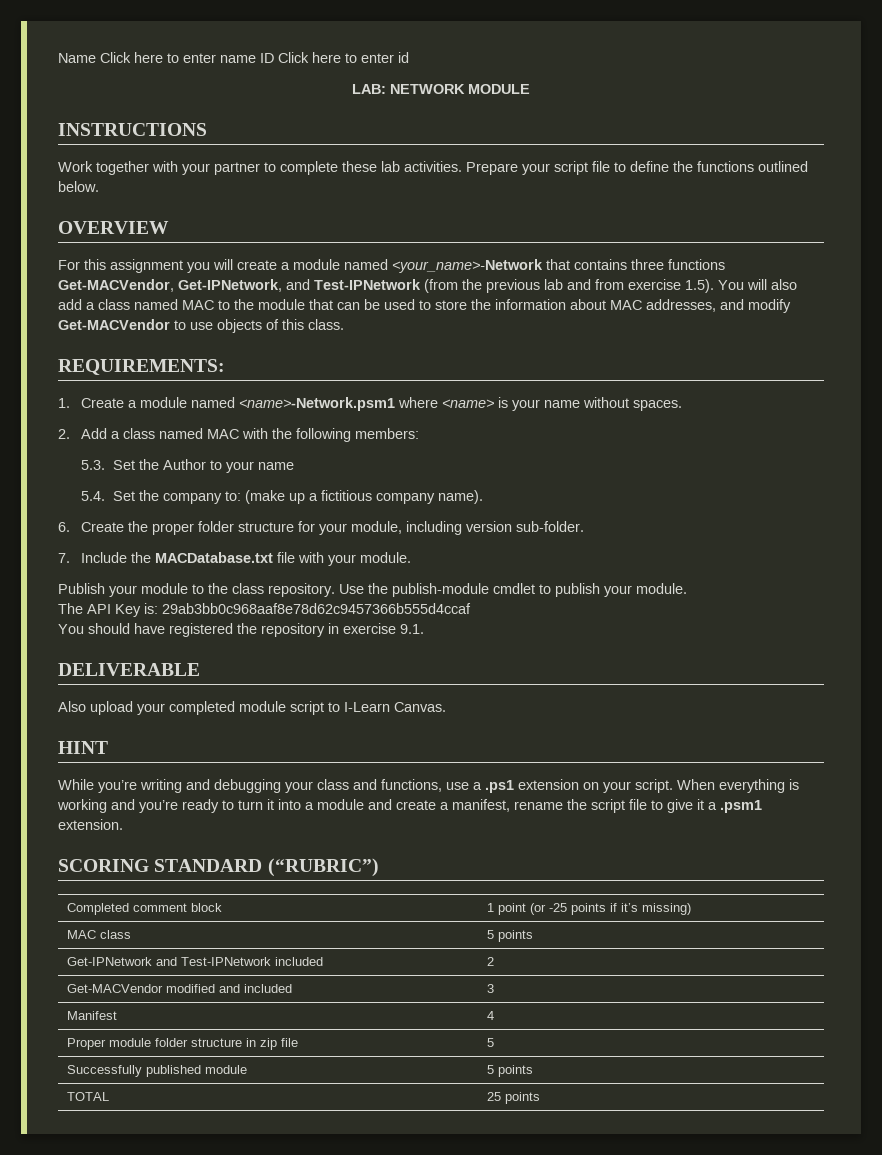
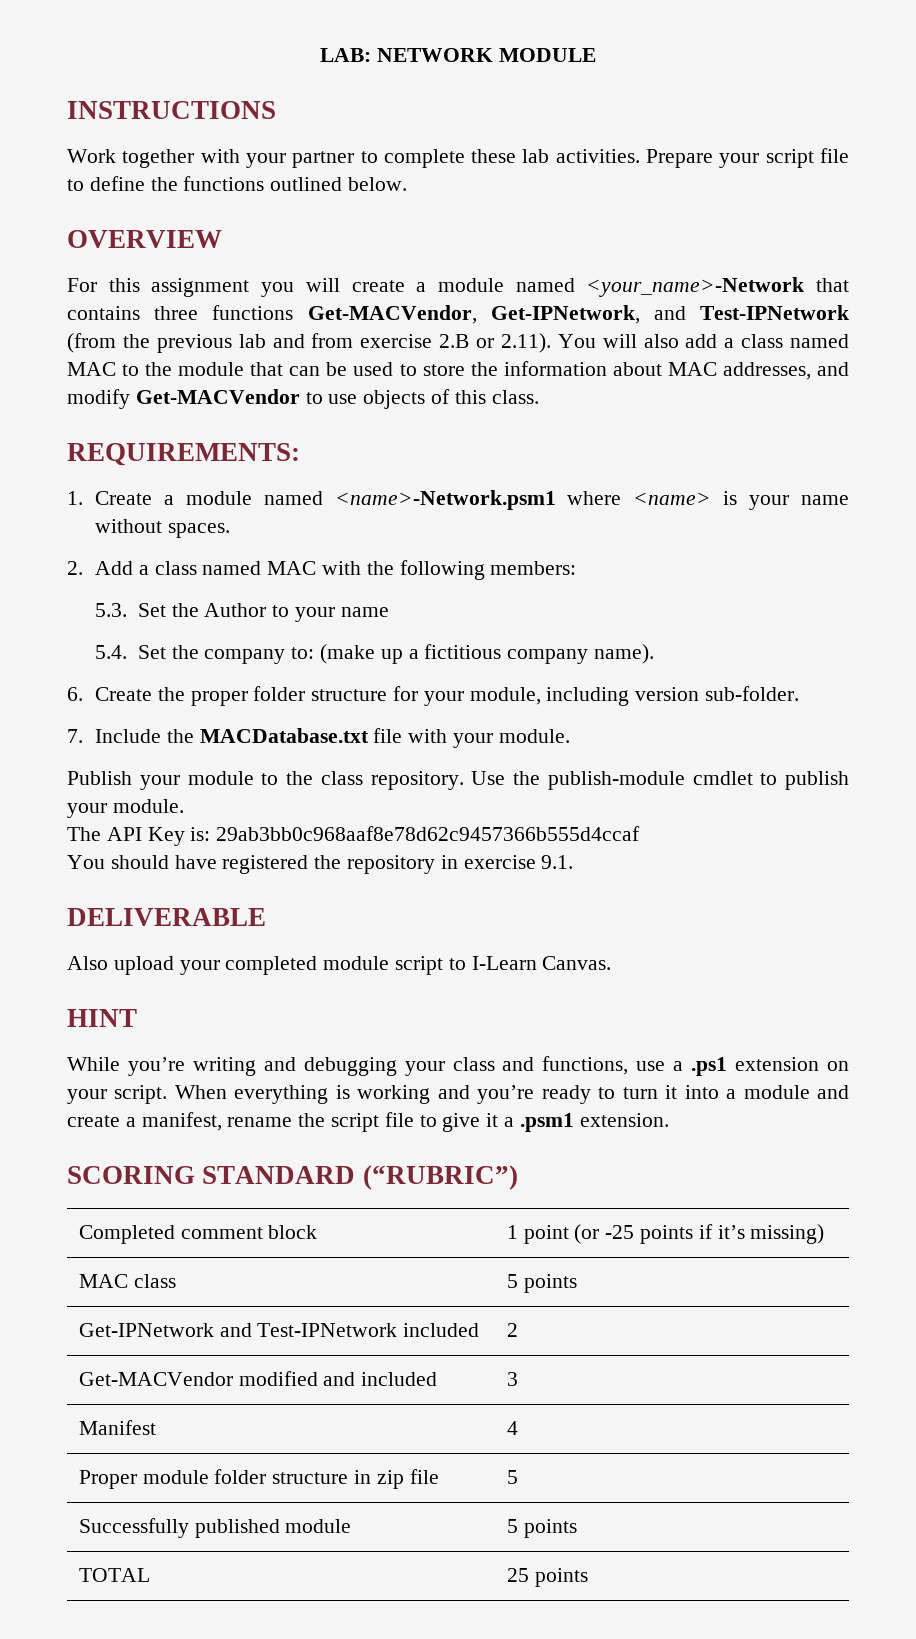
[58,52,409,63] Name Click here to enter name ID Click here to enter id // -> (320, 55) none
[685,279,714,293] 1.5). -> [439,333,551,353] 2.B or 2.11).

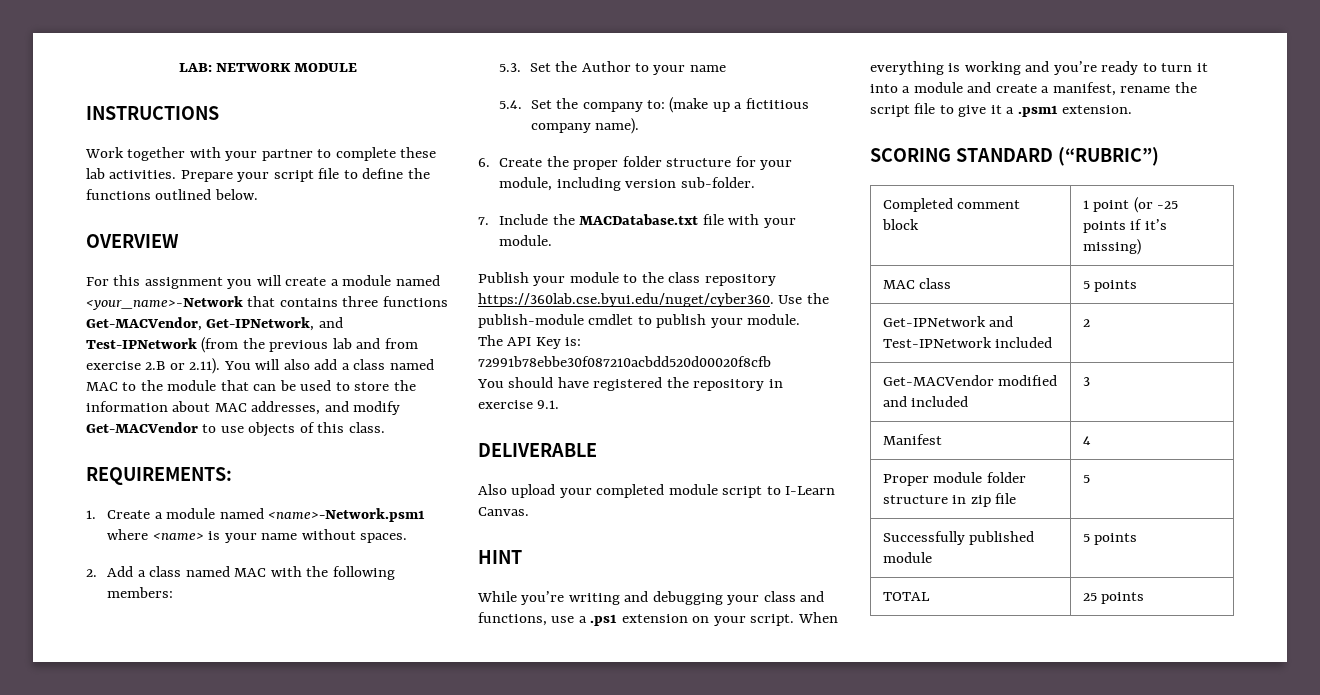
[370,771,464,790] repository. -> [704,274,776,286] [478,293,774,307] repository https://360lab.cse.byui.edu/nuget/cyber360.
[216,826,641,841] 29ab3bb0c968aaf8e78d62c9457366b555d4ccaf -> [478,356,771,367] 72991b78ebbe30f087210acbdd520d00020f8cfb

